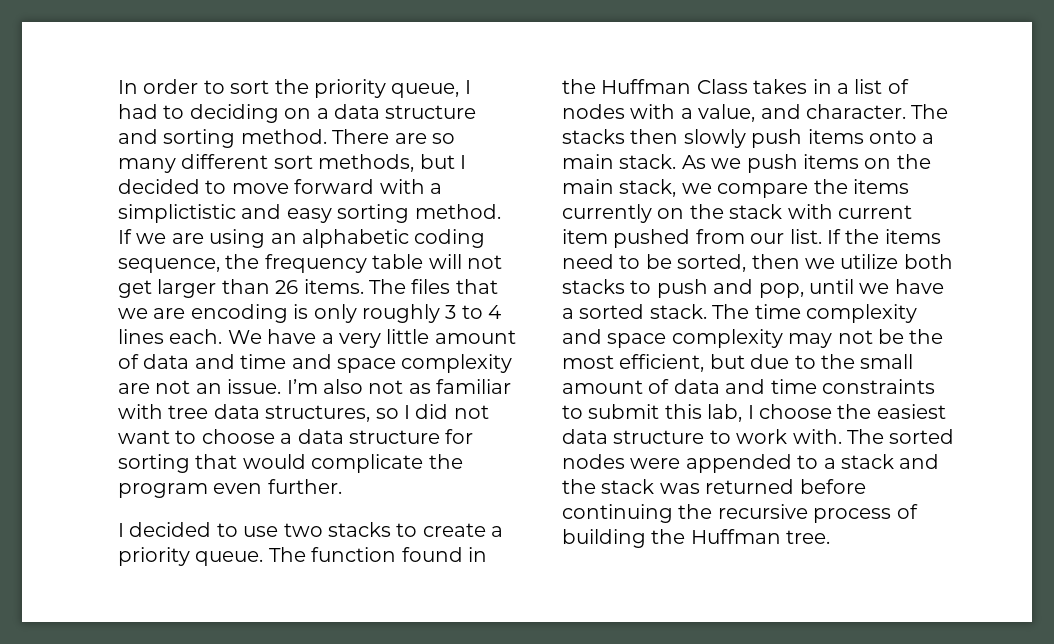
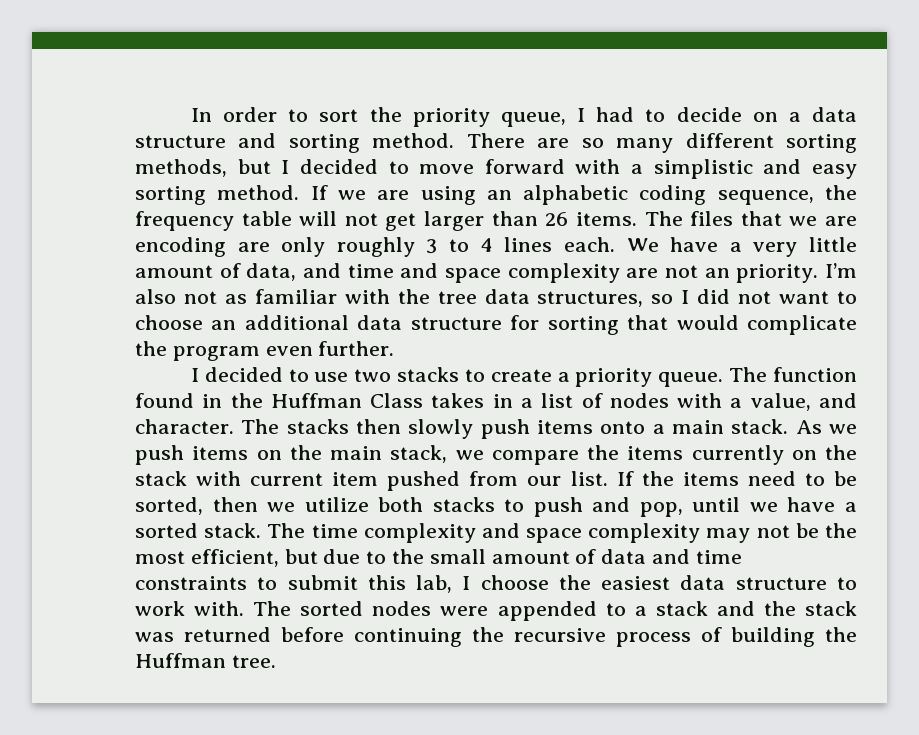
[189,104,279,123] deciding -> [676,107,742,122] decide
[273,155,313,169] sort -> [786,134,858,153] sorting
[118,204,236,223] simplictistic -> [653,159,753,179] simplistic
[293,304,309,319] is -> [237,242,270,252] are
[143,354,190,369] data -> [246,263,297,281] data,
[227,379,282,394] issue. -> [736,264,819,283] priority.
(163, 411) none -> [397,289,430,304] the
[280,433,293,444] a -> [211,315,349,330] an additional

